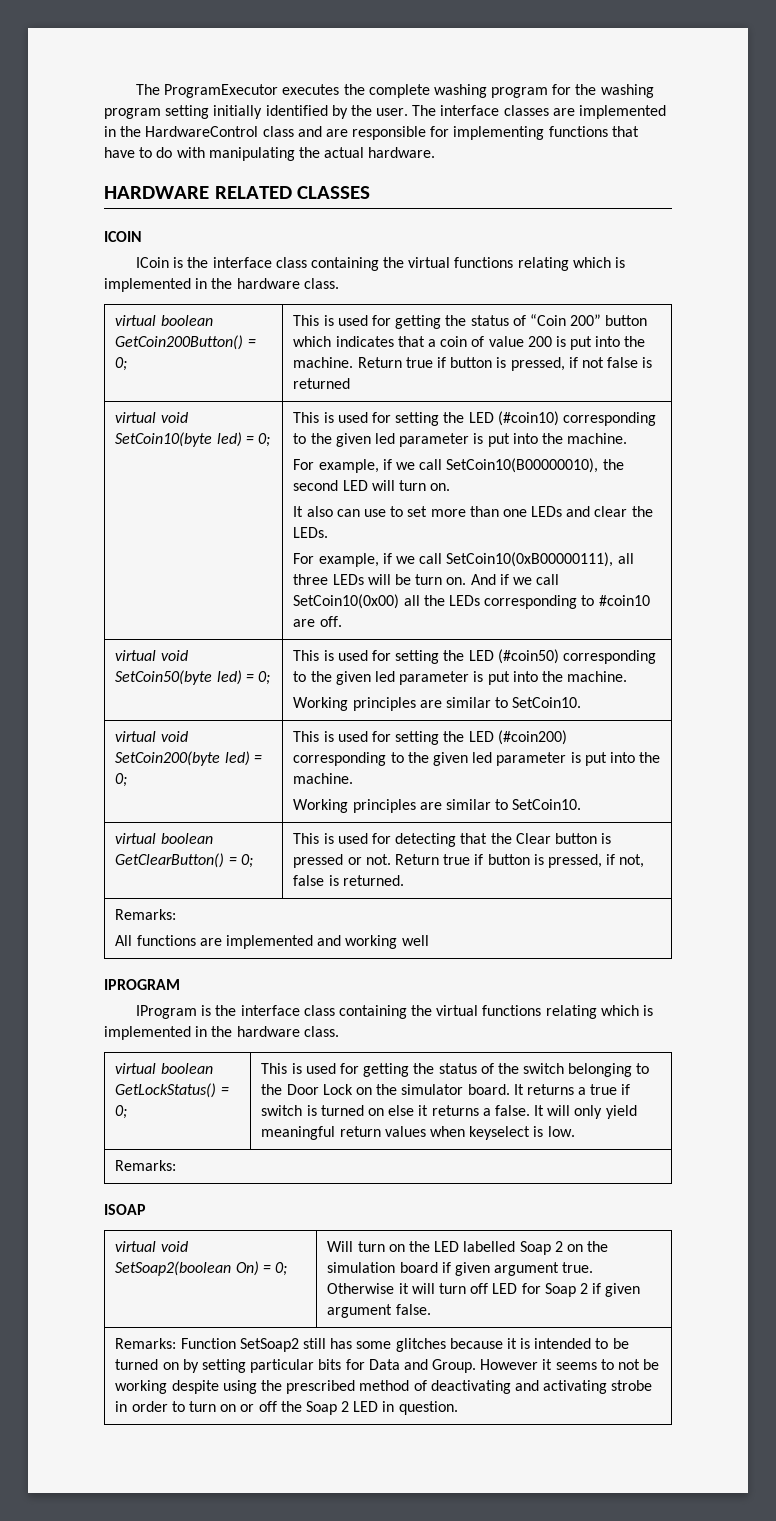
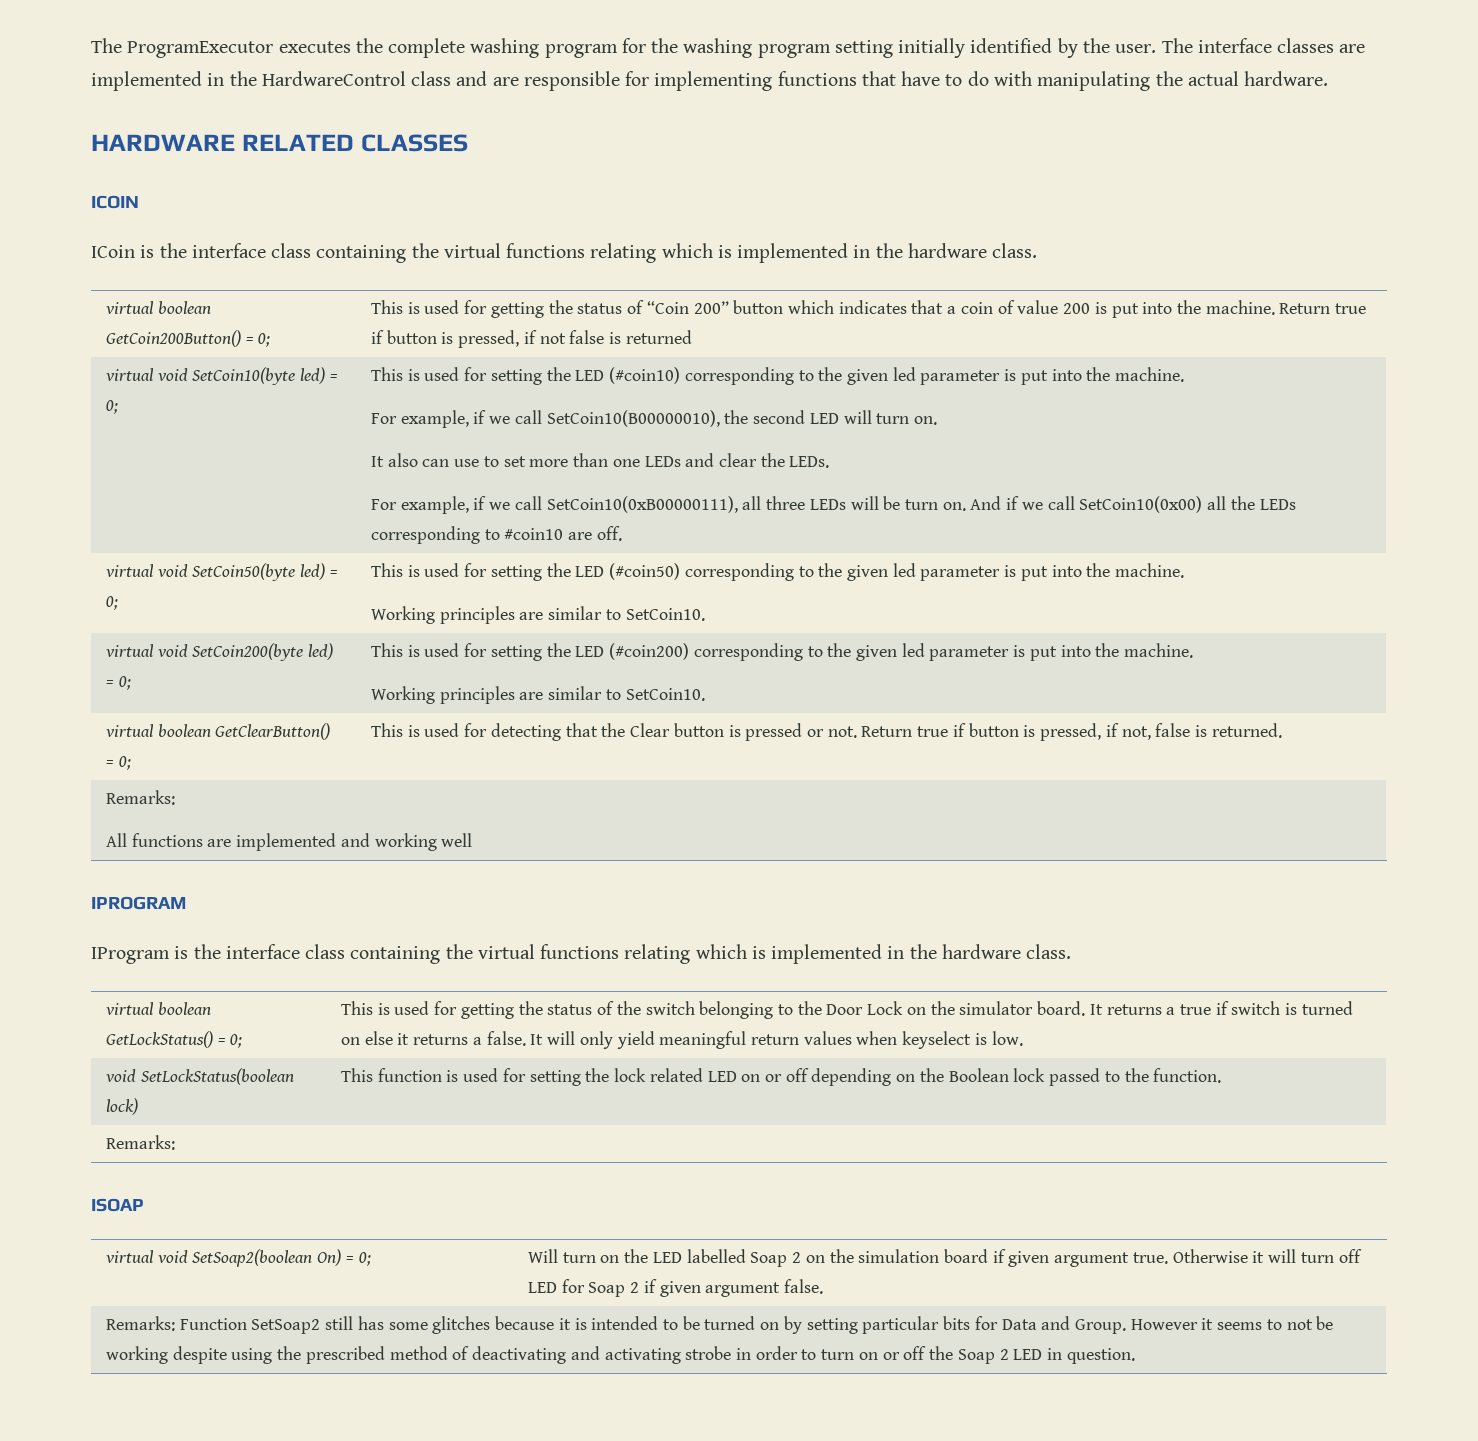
(575, 1131) none -> [106,1068,294,1085] [106,1098,139,1115] [341,1068,1222,1086] // void SetLockStatus(boolean lock) | This function is used for setting the lock related LED on or off depending on the Boolean lock passed to the function.

